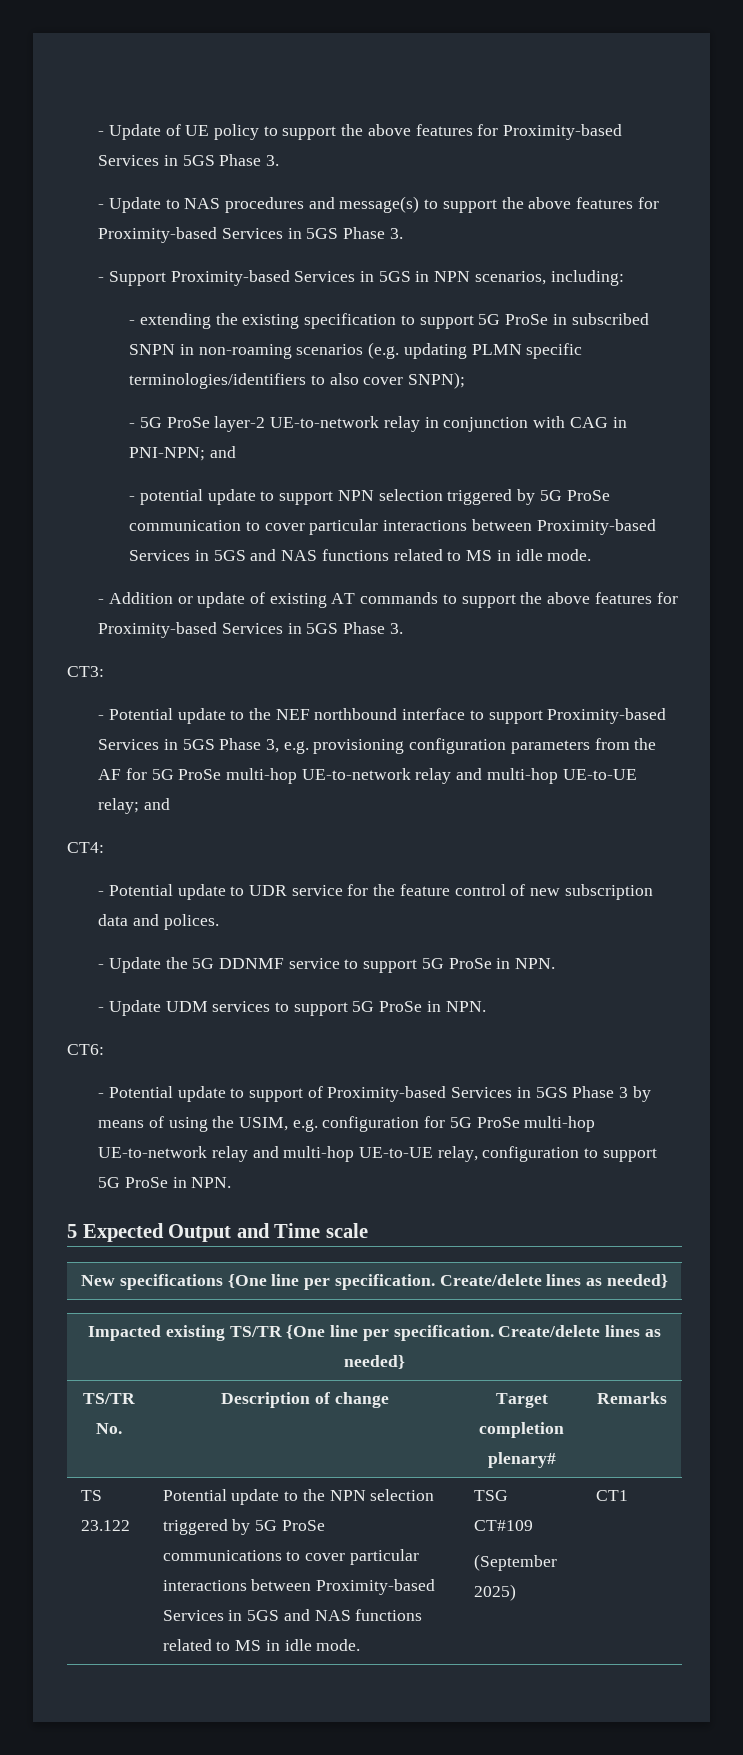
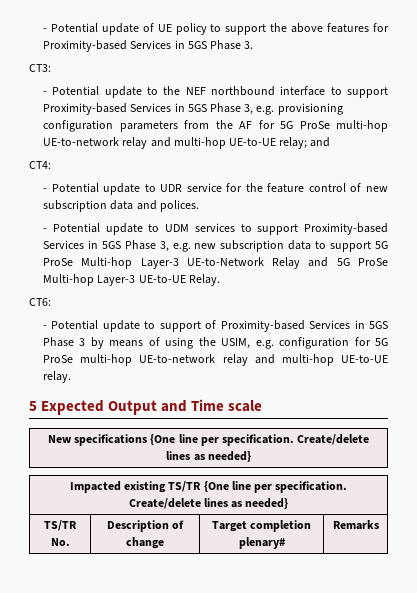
[98,124,161,140] - Update -> [43,23,139,35] - Potential update
[98,196,659,213] [98,227,403,243] [98,270,624,286] [129,313,649,329] [129,342,583,359] [129,372,466,389] [129,416,627,432] [129,446,236,461] [129,489,610,505] [129,519,656,535] [129,549,592,561] [98,592,678,608] [98,622,403,638] // - Update to NAS procedures and message(s) to support the above features for Proximity-based Services in 5GS Phase 3. // - Support Proximity-based Services in 5GS in NPN scenarios, including: // - extending the existing specification to support 5G ProSe in subscribed SNPN in non-roaming scenarios (e.g. updating PLMN specific terminologies/identifiers to also cover SNPN); // - 5G ProSe layer-2 UE-to-network relay in conjunction with CAG in PNI-NPN; and // - potential update to support NPN selection triggered by 5G ProSe communication to cover particular interactions between Proximity-based Services in 5GS and NAS functions related to MS in idle mode. // - Addition or update of existing AT commands to support the above features for Proximity-based Services in 5GS Phase 3. -> (254, 45) none
[108,957,556,973] [98,1000,486,1016] Update the 5G DDNMF service to support 5G ProSe in NPN. // - Update UDM services to support 5G ProSe in NPN. -> [52,223,388,235] [43,240,388,252] [43,257,389,269] [43,274,220,286] Potential update to UDM services to support Proximity-based Services in 5GS Phase 3, e.g. new subscription data to support 5G ProSe Multi-hop Layer-3 UE-to-Network Relay and 5G ProSe Multi-hop Layer-3 UE-to-UE Relay.
[437,1146,657,1162] [98,1177,232,1188] relay, configuration to support 5G ProSe in NPN. -> [43,371,72,383] relay.
[80,1490,102,1501] [80,1520,130,1531] [162,1489,435,1505] [162,1519,325,1535] [162,1549,419,1565] [162,1579,436,1595] [162,1609,423,1621] [162,1639,361,1651] [473,1490,508,1501] [473,1520,533,1531] [473,1554,557,1571] [473,1584,516,1601] [595,1490,628,1501] // TS 23.122 | Potential update to the NPN selection triggered by 5G ProSe communications to cover particular interactions between Proximity-based Services in 5GS and NAS functions related to MS in idle mode. | TSG CT#109 // (September 2025) | CT1 -> (379, 525) none

